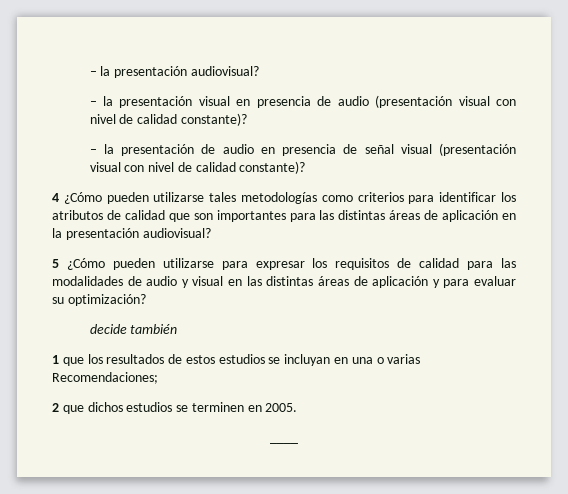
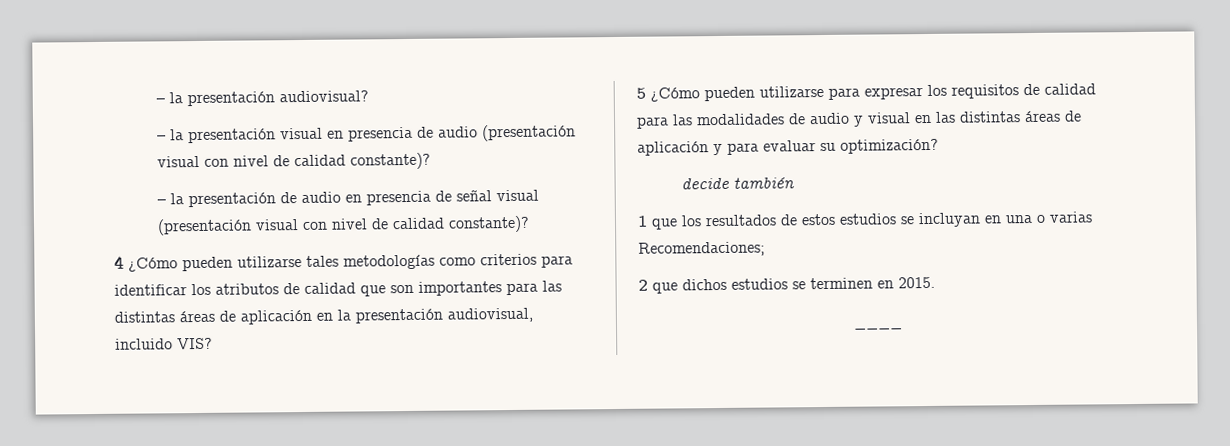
[142,228,211,238] audiovisual? -> [447,307,533,323] [115,337,213,350] audiovisual, incluido VIS?
[265,403,298,412] 2005. -> [898,276,935,289] 2015.

